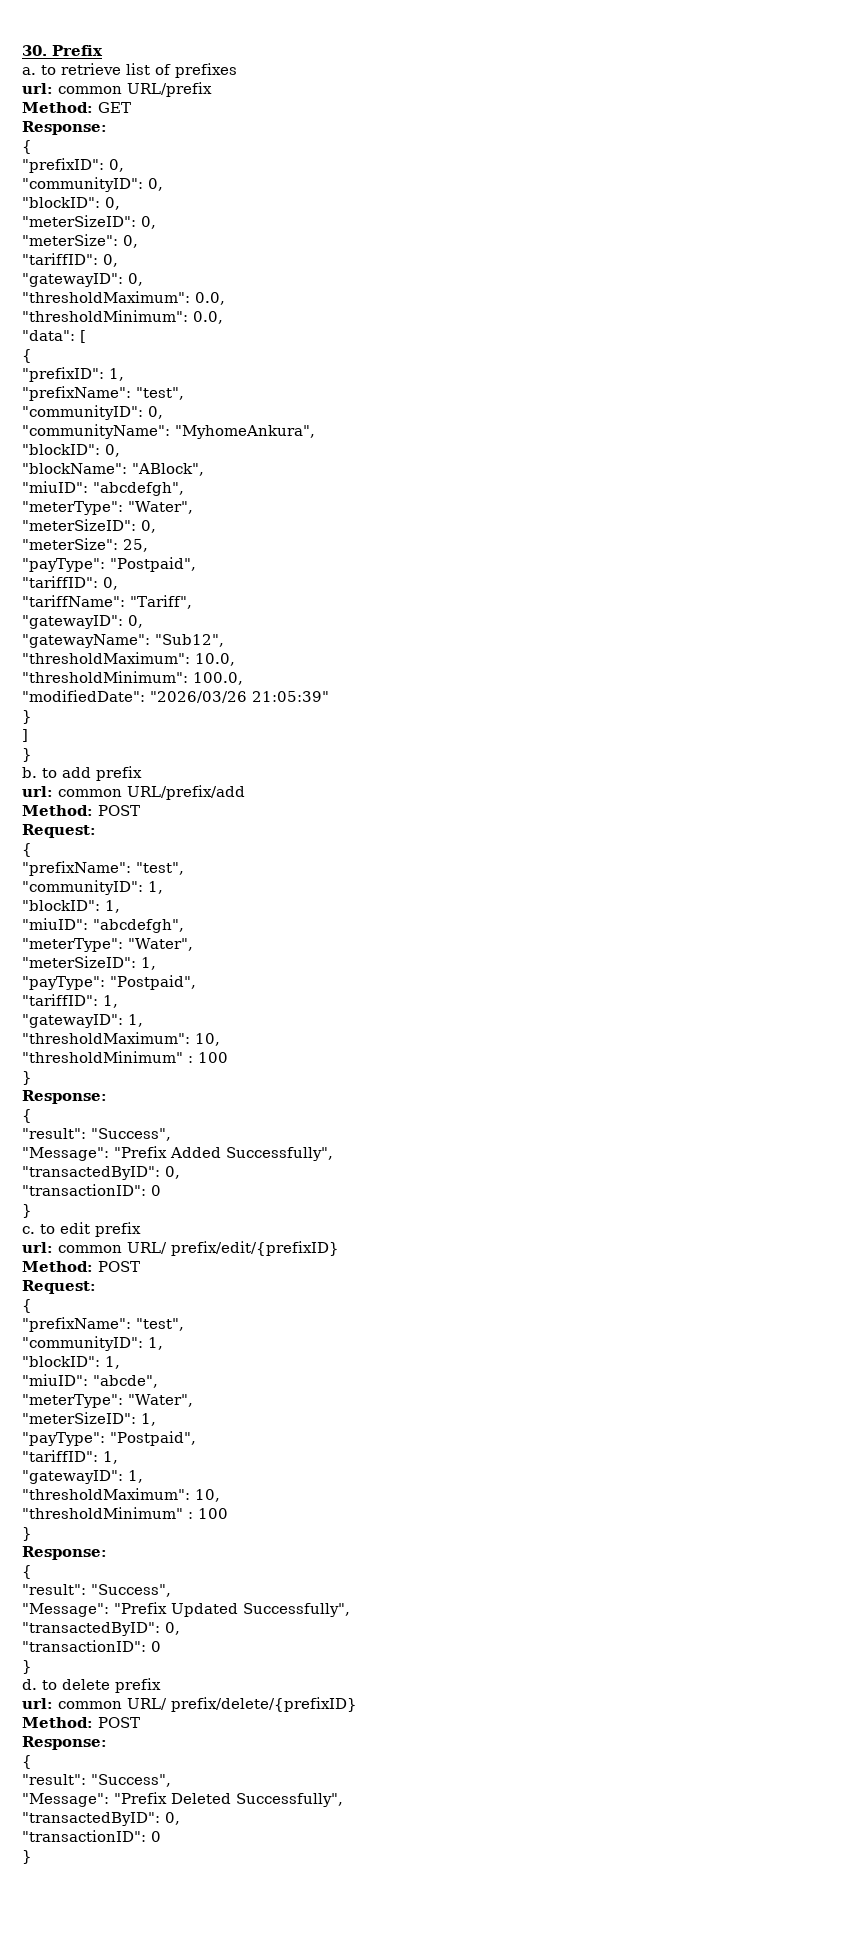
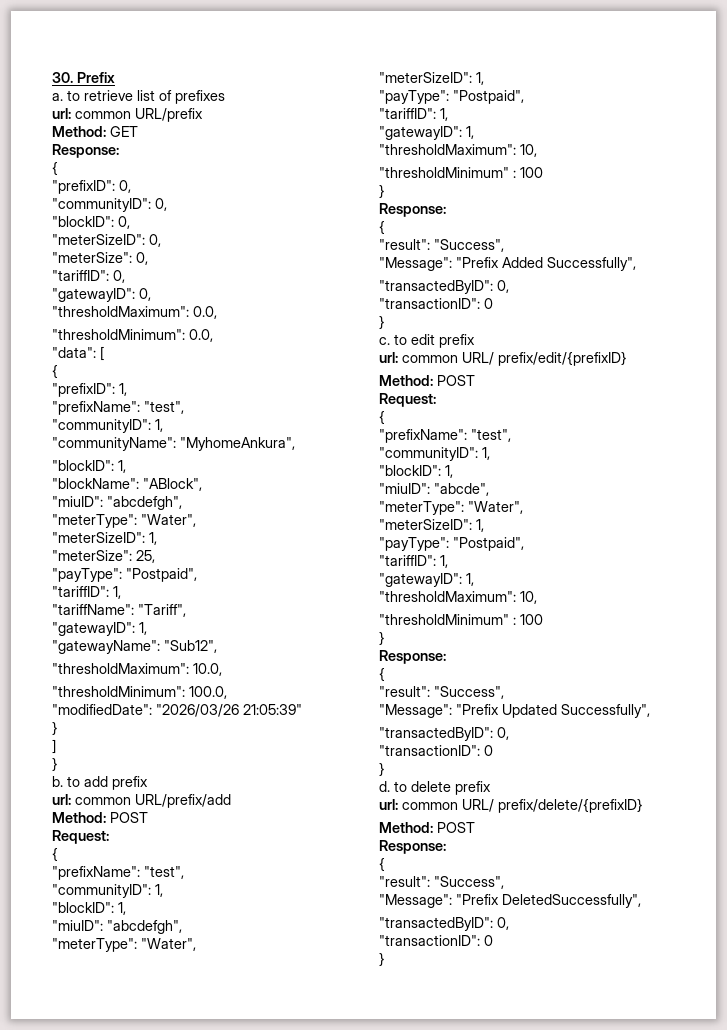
[148,406,163,419] 0, -> [155,419,163,432] 1,
[105,444,120,457] 0, -> [118,460,126,473] 1,
[141,520,156,533] 0, -> [149,532,157,545] 1,
[103,577,118,590] 0, -> [113,586,121,599] 1,
[128,615,143,628] 0, -> [139,622,147,635] 1,
[171,1793,343,1807] Deleted Successfully", -> [502,894,641,908] DeletedSuccessfully",

